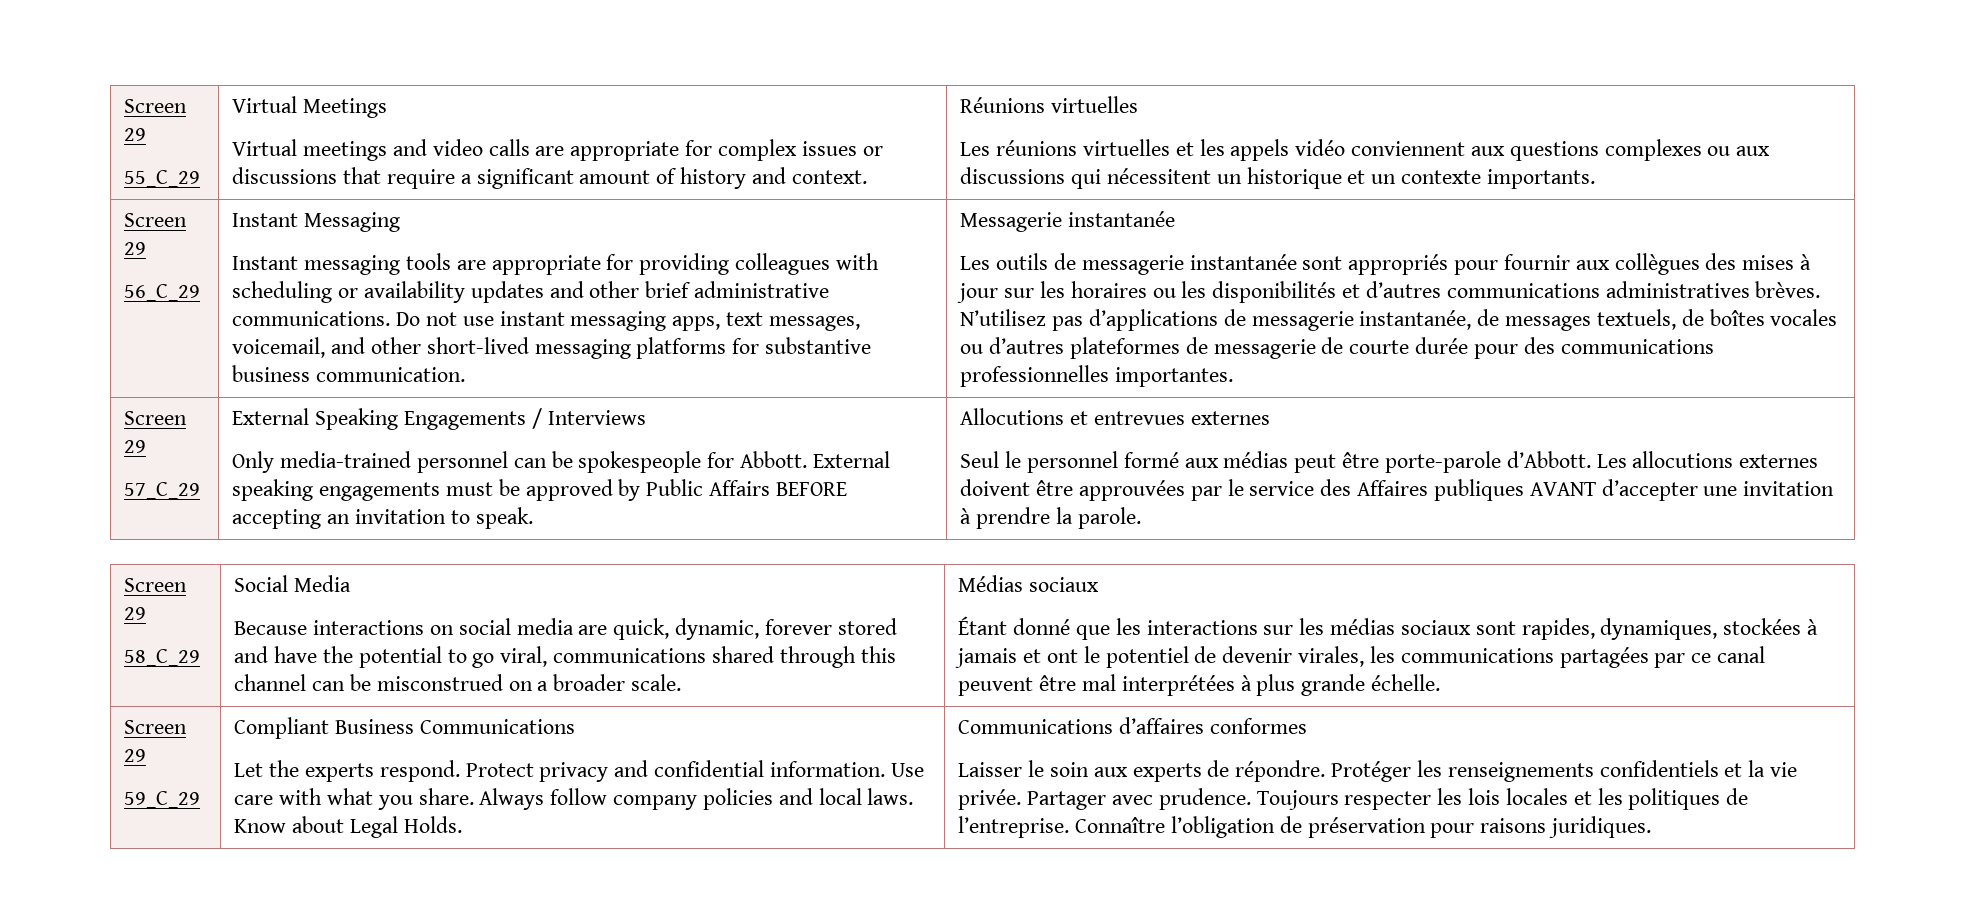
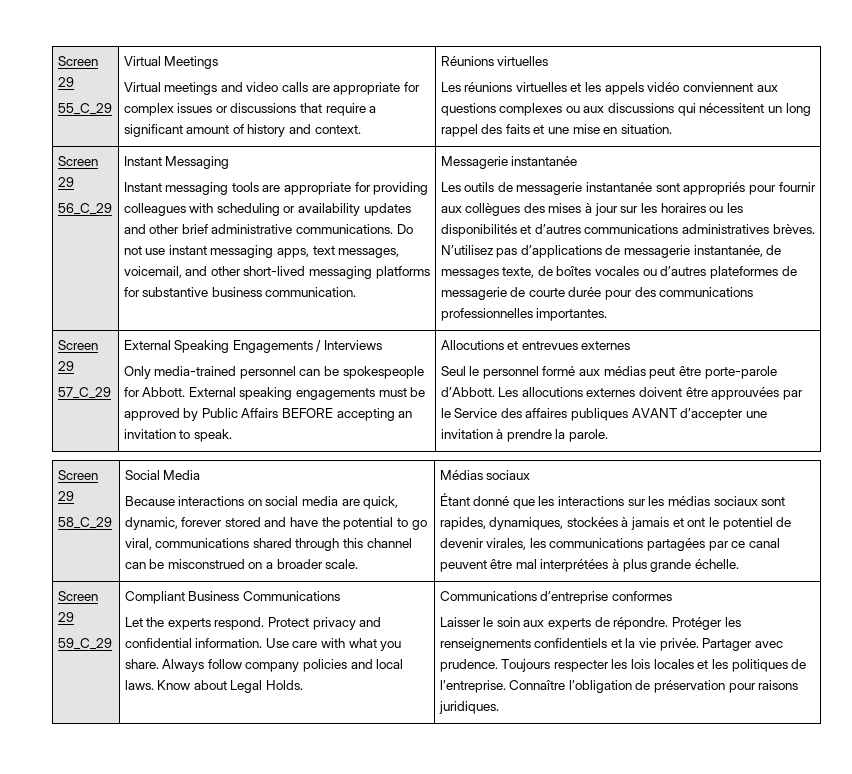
[1246,167,1595,189] historique et un contexte importants. -> [785,103,811,116] [440,124,673,137] long rappel des faits et une mise en situation.
[1596,309,1676,330] textuels, -> [502,267,535,278] texte,
[1249,479,1429,496] service des Affaires -> [454,408,568,418] Service des affaires
[1119,717,1205,734] d’affaires -> [540,591,609,604] d’entreprise

